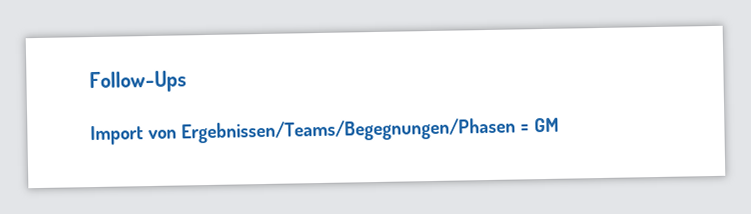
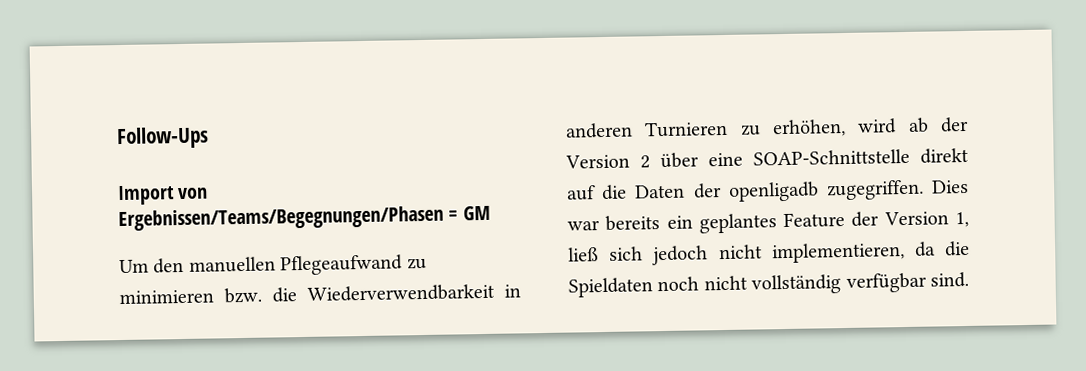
(559, 125) none -> [119,254,427,276] [119,283,521,305] [565,116,969,139] [565,147,969,169] [567,179,969,202] [567,211,969,234] [568,240,970,266] [568,271,969,298] // Um den manuellen Pflegeaufwand zu minimieren bzw. die Wiederverwendbarkeit in anderen Turnieren zu erhöhen, wird ab der Version 2 über eine SOAP-Schnittstelle direkt auf die Daten der openligadb zugegriffen. Dies war bereits ein geplantes Feature der Version 1, ließ sich jedoch nicht implementieren, da die Spieldaten noch nicht vollständig verfügbar sind.

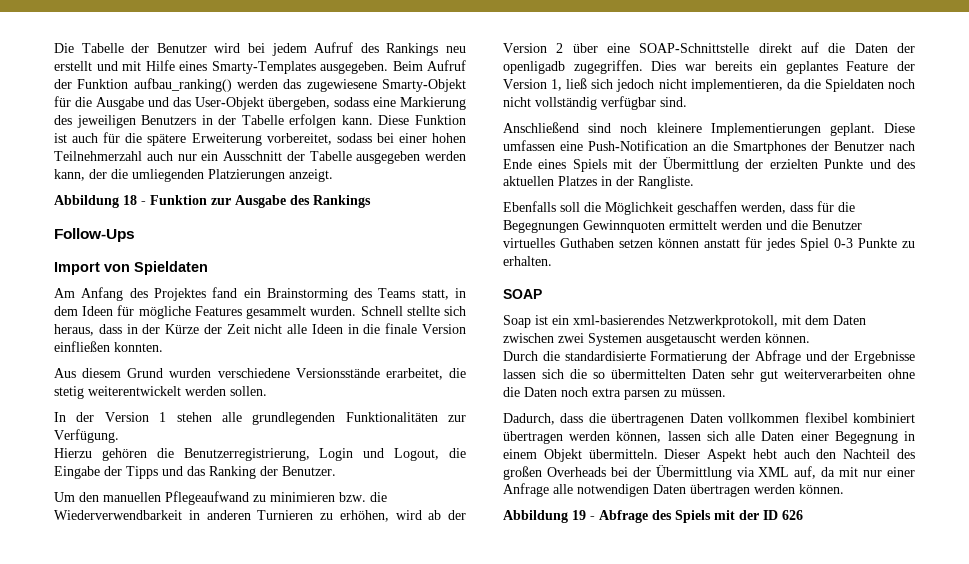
[116,126,209,150] [117,185,209,206] [118,205,491,232] Follow-Ups // Import von Ergebnissen/Teams/Begegnungen/Phasen = GM -> [54,42,467,56] [54,60,466,74] [54,78,466,92] [54,96,466,110] [54,114,466,128] [54,132,467,146] [54,151,466,164] [54,169,333,182] [54,195,371,208] [54,228,135,242] [54,261,208,275] [54,287,467,301] [54,305,467,319] [54,323,467,336] [54,341,163,352] [54,368,466,380] [54,386,267,399] [54,412,466,425] [54,429,119,443] [54,448,466,461] [54,466,336,479] Die Tabelle der Benutzer wird bei jedem Aufruf des Rankings neu erstellt und mit Hilfe eines Smarty-Templates ausgegeben. Beim Aufruf der Funktion aufbau_ranking() werden das zugewiesene Smarty-Objekt für die Ausgabe und das User-Objekt übergeben, sodass eine Markierung des jeweiligen Benutzers in der Tabelle erfolgen kann. Diese Funktion ist auch für die spätere Erweiterung vorbereitet, sodass bei einer hohen Teilnehmerzahl auch nur ein Ausschnitt der Tabelle ausgegeben werden kann, der die umliegenden Platzierungen anzeigt. // Abbildung 18 - Funktion zur Ausgabe des Rankings // Follow-Ups // Import von Spieldaten // Am Anfang des Projektes fand ein Brainstorming des Teams statt, in dem Ideen für mögliche Features gesammelt wurden. Schnell stellte sich heraus, dass in der Kürze der Zeit nicht alle Ideen in die finale Version einfließen konnten. // Aus diesem Grund wurden verschiedene Versionsstände erarbeitet, die stetig weiterentwickelt werden sollen. // In der Version 1 stehen alle grundlegenden Funktionalitäten zur Verfügung. // Hierzu gehören die Benutzerregistrierung, Login und Logout, die Eingabe der Tipps und das Ranking der Benutzer.
(969, 279) none -> [503,122,915,136] [503,140,915,154] [503,157,915,172] [503,176,694,189] [503,201,855,215] [503,220,862,233] [503,237,915,251] [503,256,552,266] [503,289,542,299] [503,315,866,328] [503,333,810,346] [503,350,915,364] [503,369,915,382] [503,387,726,400] [503,412,915,426] [503,431,915,444] [503,449,915,462] [503,465,916,480] [503,483,844,497] [503,510,803,523] // Anschließend sind noch kleinere Implementierungen geplant. Diese umfassen eine Push-Notification an die Smartphones der Benutzer nach Ende eines Spiels mit der Übermittlung der erzielten Punkte und des aktuellen Platzes in der Rangliste. // Ebenfalls soll die Möglichkeit geschaffen werden, dass für die Begegnungen Gewinnquoten ermittelt werden und die Benutzer virtuelles Guthaben setzen können anstatt für jedes Spiel 0-3 Punkte zu erhalten. // SOAP // Soap ist ein xml-basierendes Netzwerkprotokoll, mit dem Daten zwischen zwei Systemen ausgetauscht werden können. // Durch die standardisierte Formatierung der Abfrage und der Ergebnisse lassen sich die so übermittelten Daten sehr gut weiterverarbeiten ohne die Daten noch extra parsen zu müssen. // Dadurch, dass die übertragenen Daten vollkommen flexibel kombiniert übertragen werden können, lassen sich alle Daten einer Begegnung in einem Objekt übermitteln. Dieser Aspekt hebt auch den Nachteil des großen Overheads bei der Übermittlung via XML auf, da mit nur einer Anfrage alle notwendigen Daten übertragen werden können. // Abbildung 19 - Abfrage des Spiels mit der ID 626

